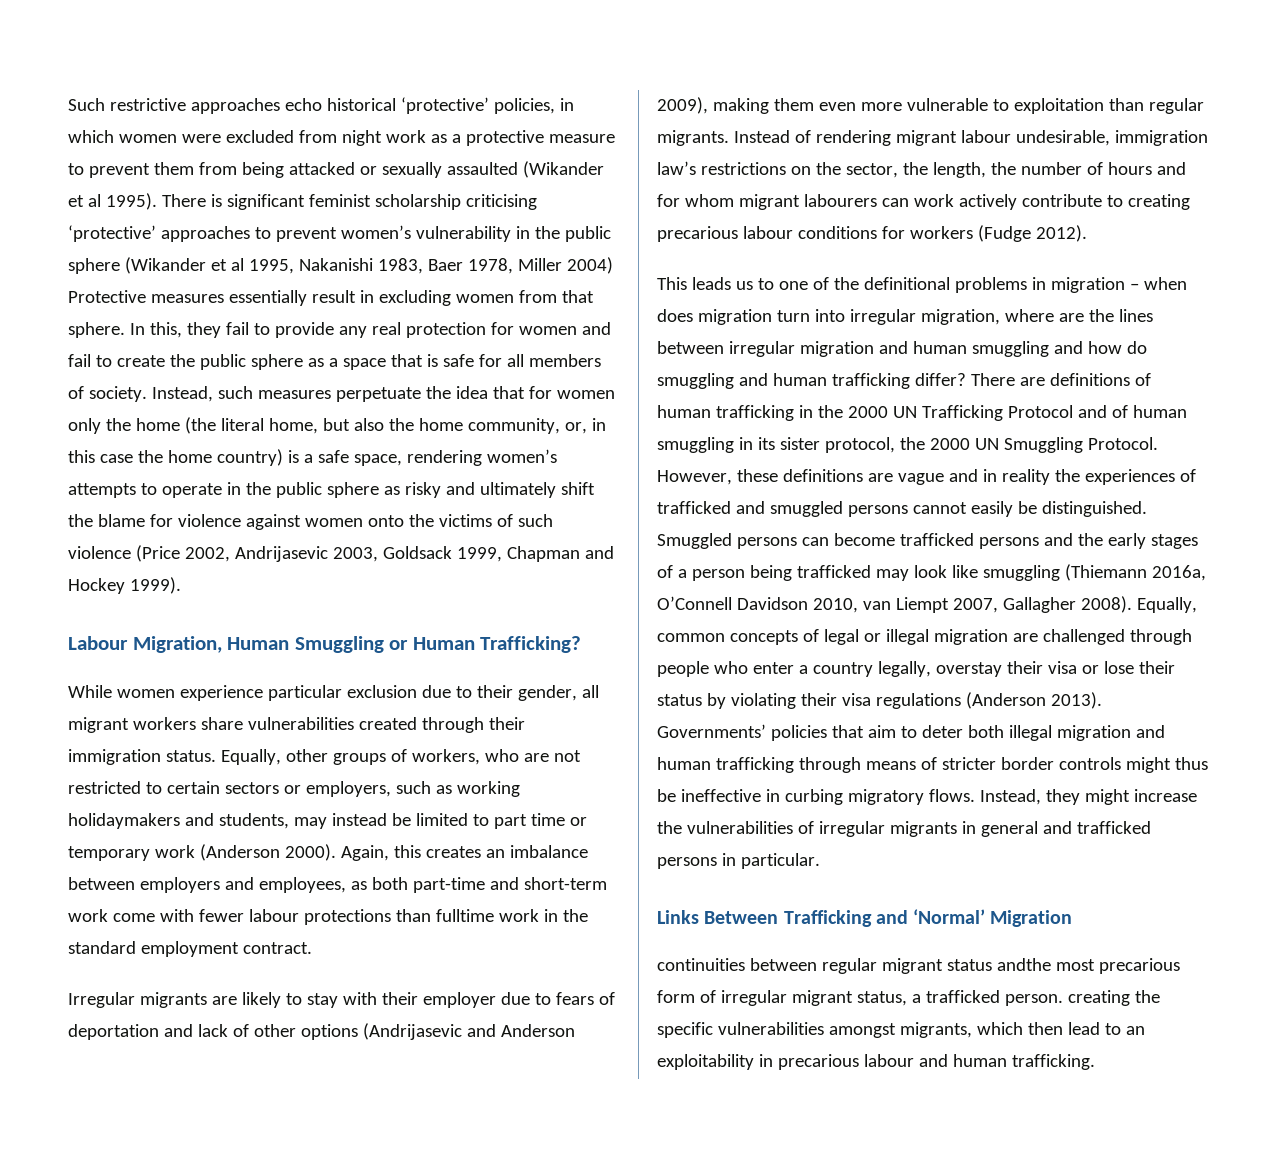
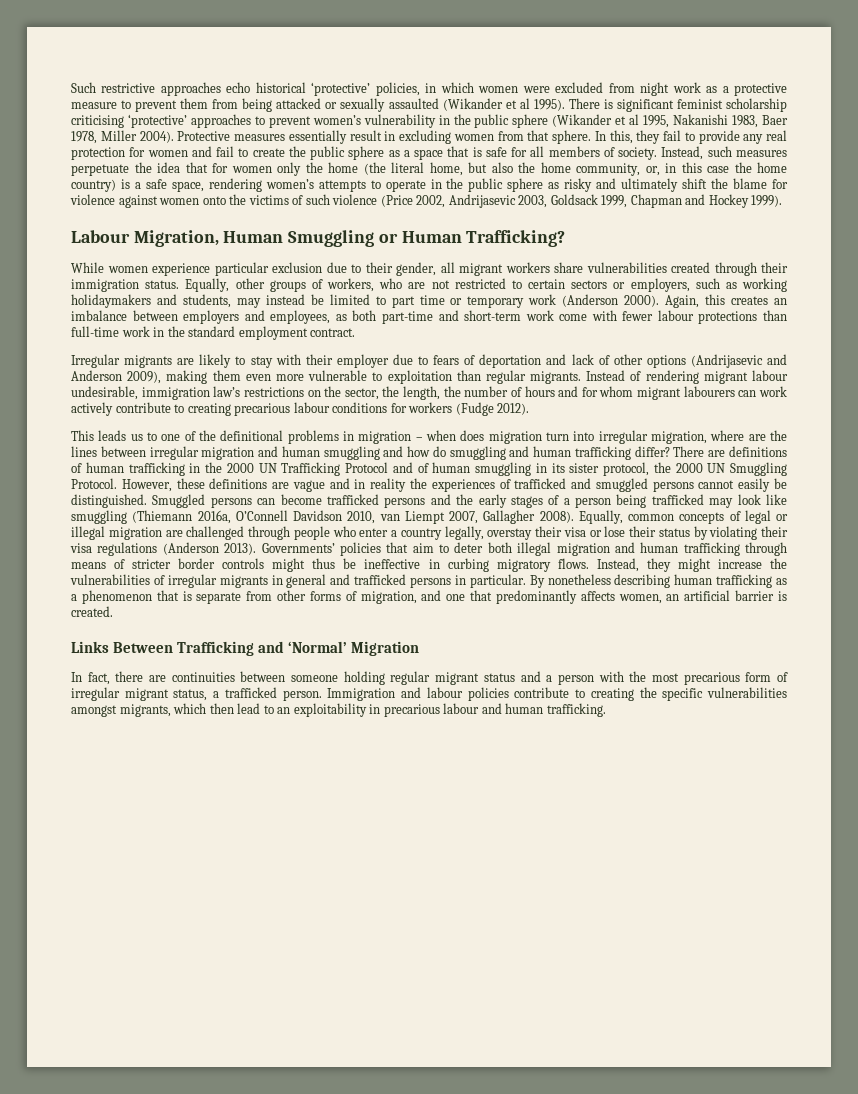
[566,257,613,274] 2004) -> [139,131,174,143] 2004).
[435,909,494,922] fulltime -> [71,326,119,337] full-time
(820, 861) none -> [529,574,787,588] [71,590,788,604] [71,606,113,617] By nonetheless describing human trafficking as a phenomenon that is separate from other forms of migration, and one that predominantly affects women, an artificial barrier is created.
[657,958,1051,974] continuities between regular migrant status andthe -> [71,671,647,685] In fact, there are continuities between someone holding regular migrant status and a person with the
(1063, 1000) none -> [327,687,586,701] Immigration and labour policies contribute to

